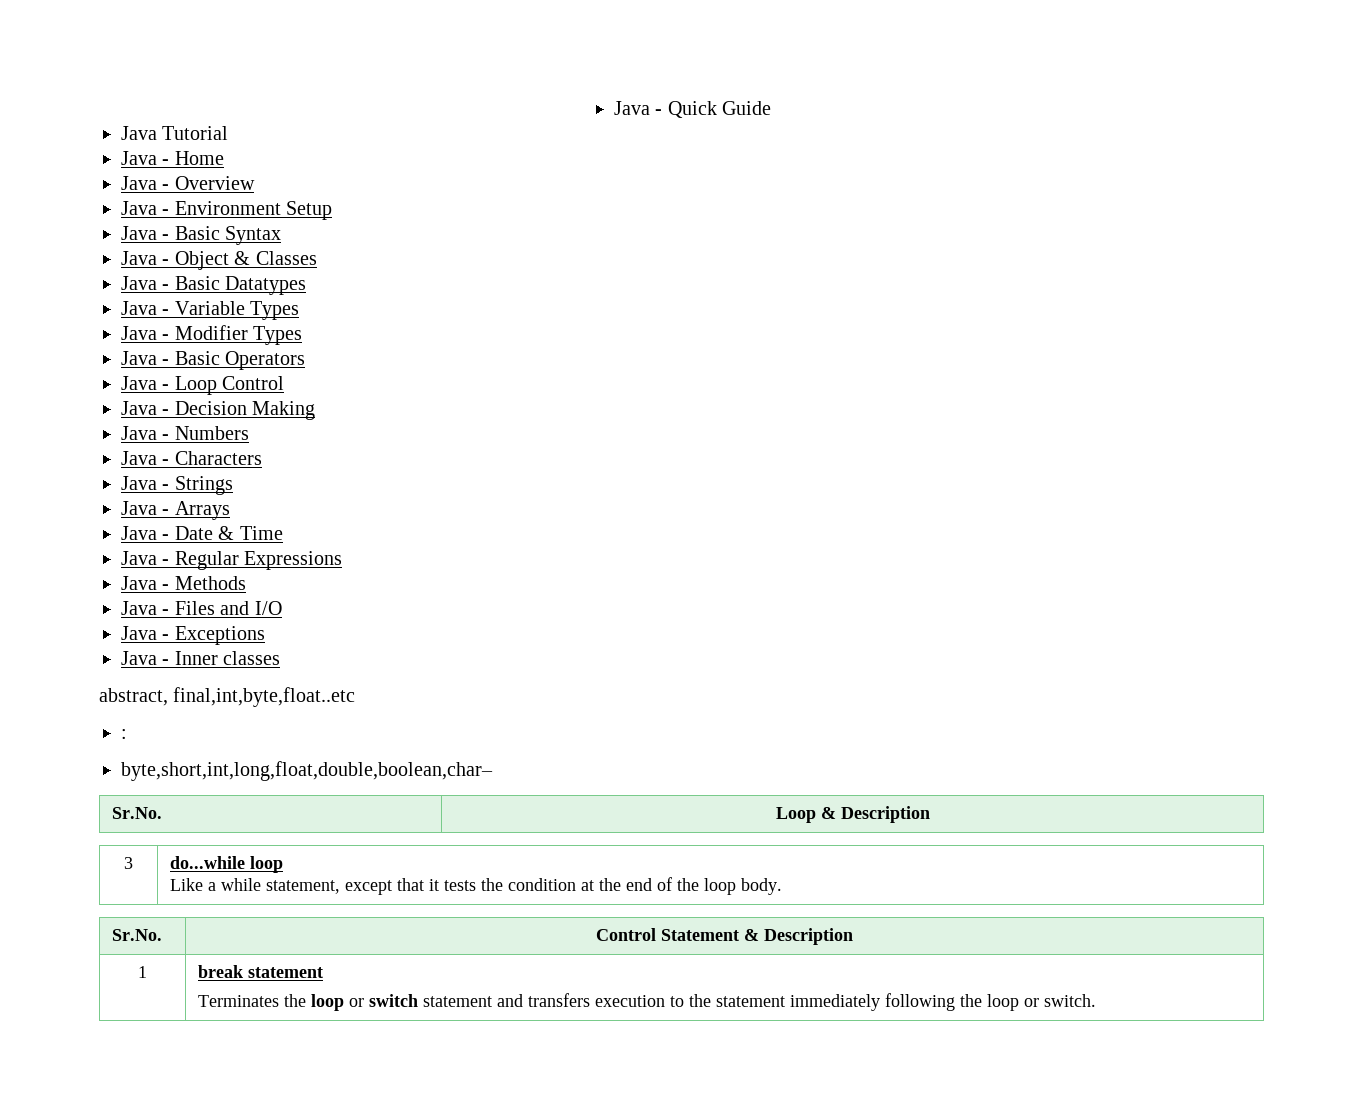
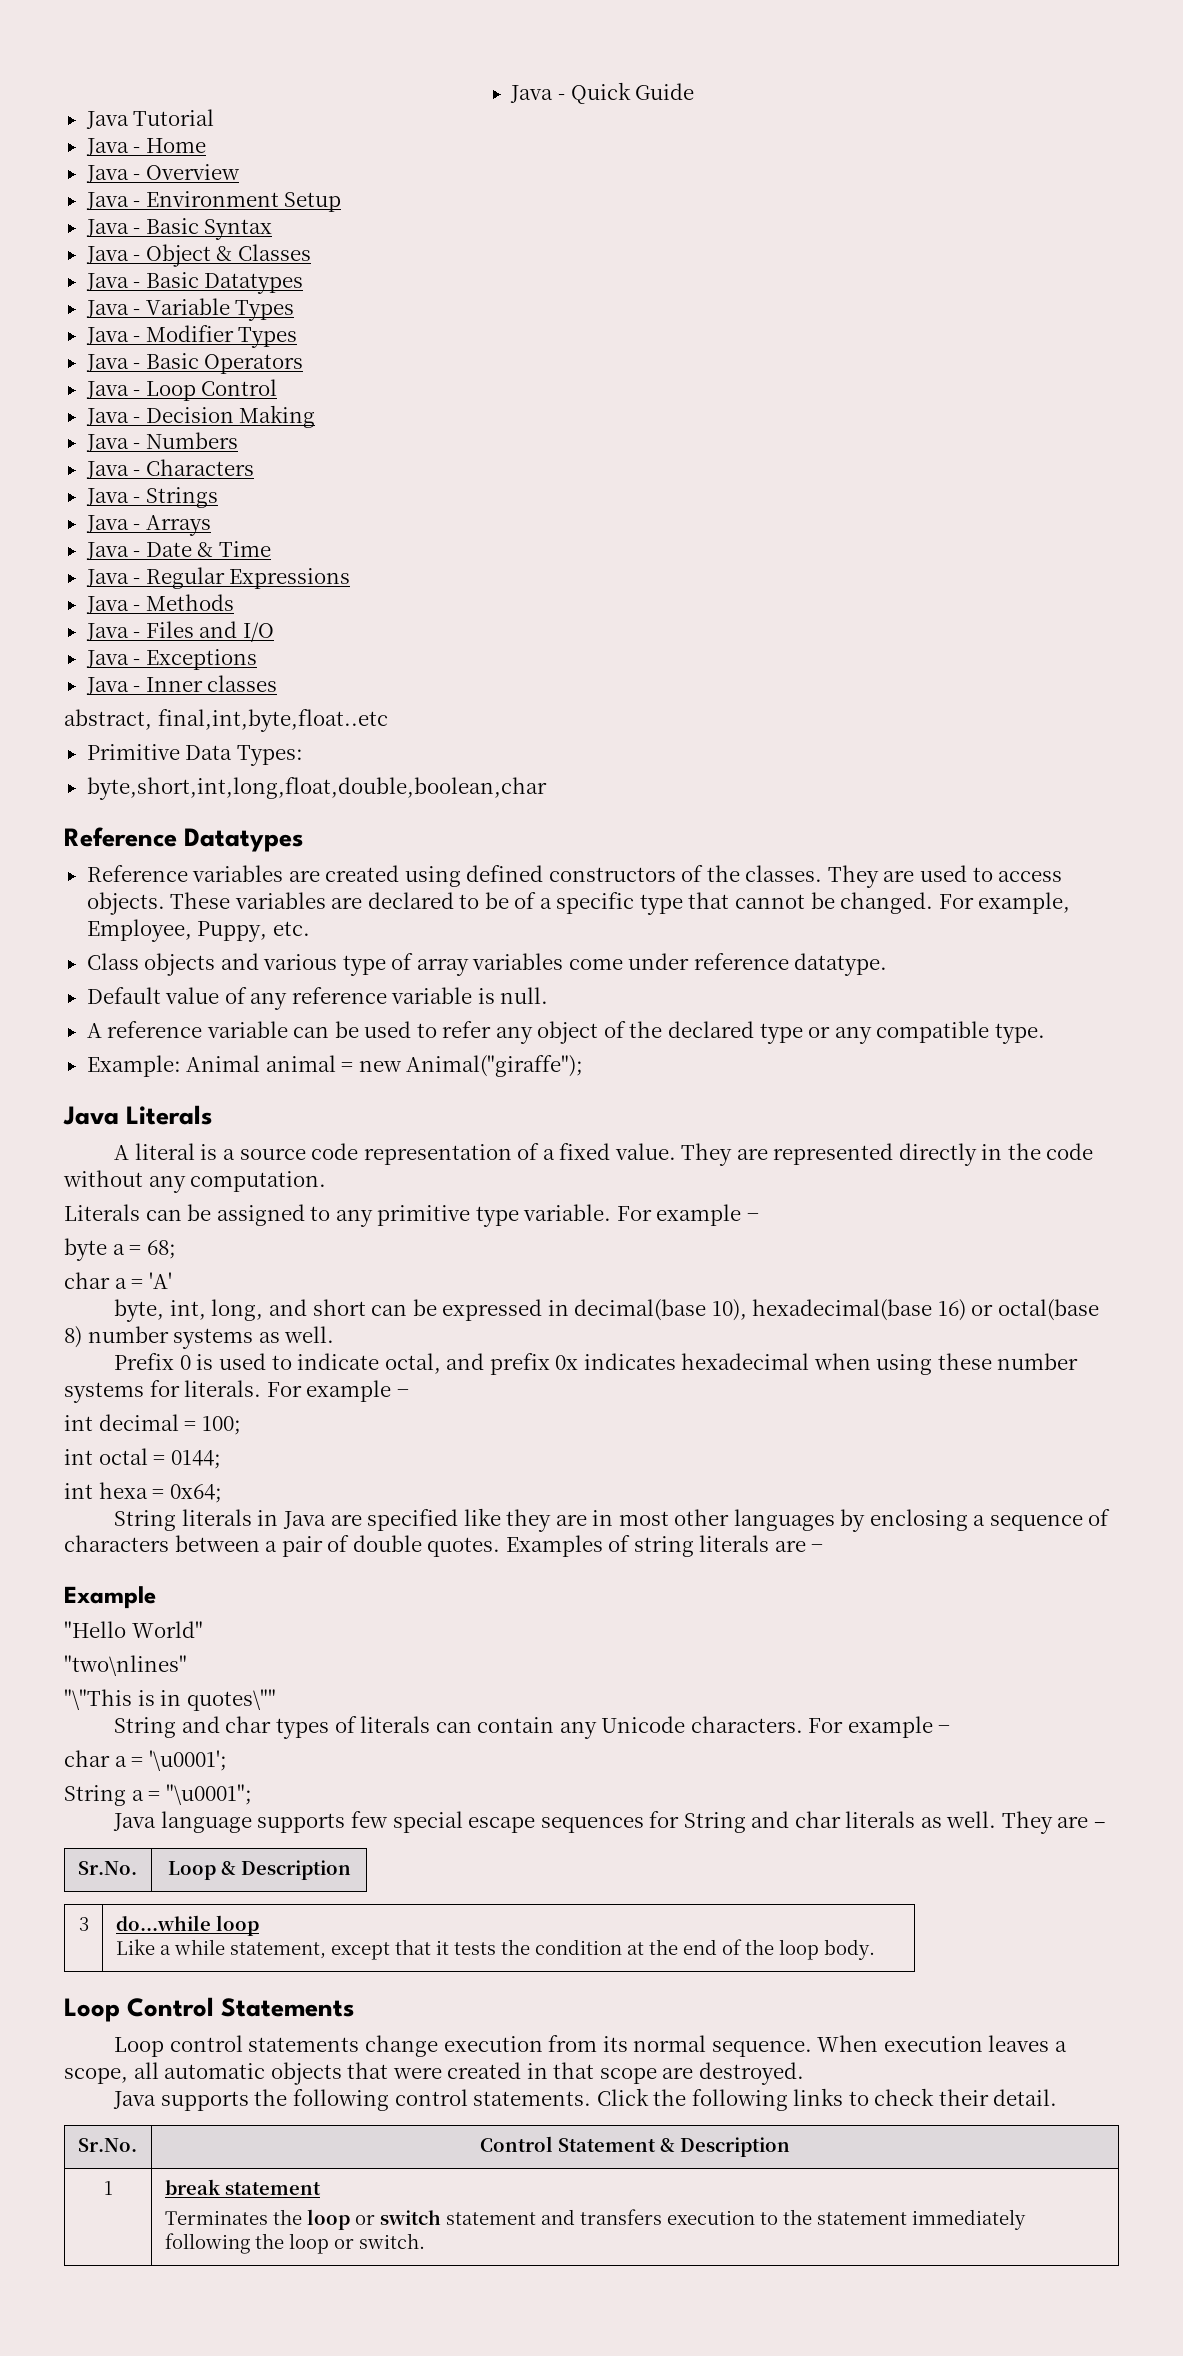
[121,729,127,739] [121,761,493,781] : // byte,short,int,long,float,double,boolean,char– -> [86,744,303,766] [86,777,547,800] [64,827,304,852] [86,865,1063,888] [86,892,1071,915] [86,919,310,942] [86,953,888,976] [86,987,549,1010] [86,1021,1045,1044] [86,1055,584,1077] [63,1105,213,1125] [114,1143,1094,1166] [63,1170,327,1193] [64,1204,759,1227] [64,1238,176,1261] [64,1272,172,1289] [114,1299,1099,1322] [64,1326,335,1349] [114,1353,1079,1375] [64,1380,409,1403] [64,1414,241,1435] [64,1448,221,1469] [64,1482,222,1503] [114,1508,1111,1532] [64,1535,824,1557] [64,1586,156,1609] [64,1621,203,1638] [64,1655,187,1676] [64,1689,276,1711] [114,1716,951,1739] [64,1750,227,1771] [64,1784,252,1806] [113,1811,1106,1834] Primitive Data Types: // byte,short,int,long,float,double,boolean,char // Reference Datatypes // Reference variables are created using defined constructors of the classes. They are used to access objects. These variables are declared to be of a specific type that cannot be changed. For example, Employee, Puppy, etc. // Class objects and various type of array variables come under reference datatype. // Default value of any reference variable is null. // A reference variable can be used to refer any object of the declared type or any compatible type. // Example: Animal animal = new Animal("giraffe"); // Java Literals // A literal is a source code representation of a fixed value. They are represented directly in the code without any computation. // Literals can be assigned to any primitive type variable. For example − // byte a = 68; // char a = 'A' // byte, int, long, and short can be expressed in decimal(base 10), hexadecimal(base 16) or octal(base 8) number systems as well. // Prefix 0 is used to indicate octal, and prefix 0x indicates hexadecimal when using these number systems for literals. For example − // int decimal = 100; // int octal = 0144; // int hexa = 0x64; // String literals in Java are specified like they are in most other languages by enclosing a sequence of characters between a pair of double quotes. Examples of string literals are − // Example // "Hello World" // "two\nlines" // "\"This is in quotes\"" // String and char types of literals can contain any Unicode characters. For example − // char a = '\u0001'; // String a = "\u0001"; // Java language supports few special escape sequences for String and char literals as well. They are –
(782, 886) none -> [64,1997,355,2022] [114,2035,1067,2057] [64,2062,804,2085] [113,2088,1058,2111] // Loop Control Statements // Loop control statements change execution from its normal sequence. When execution leaves a scope, all automatic objects that were created in that scope are destroyed. // Java supports the following control statements. Click the following links to check their detail.

